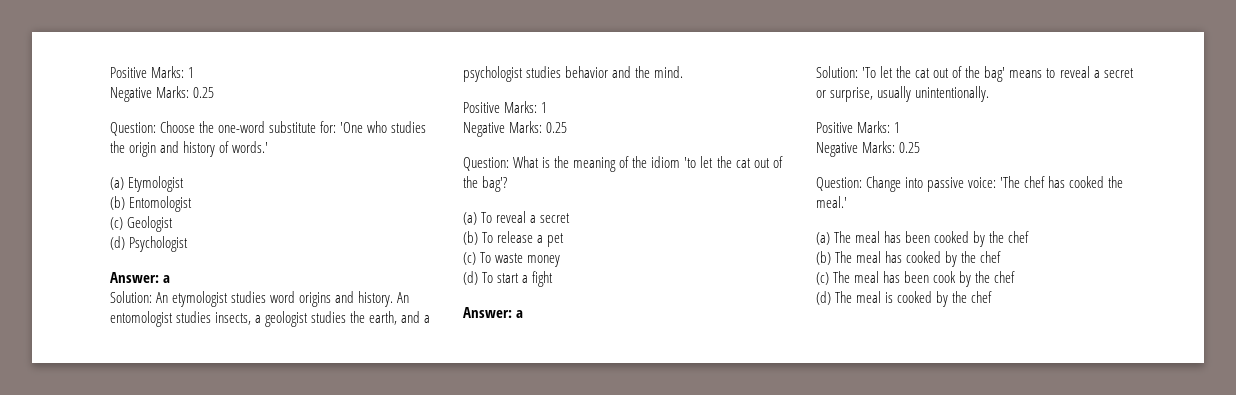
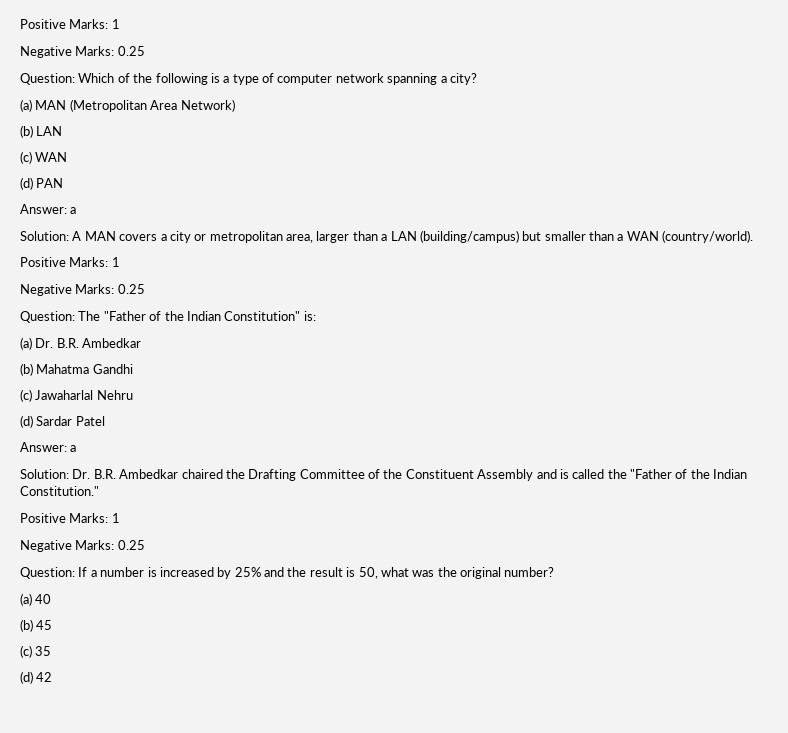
[110,66,195,78] [110,86,215,102] [110,121,427,136] [110,141,269,157] [110,176,185,192] [110,196,193,212] [110,216,174,232] [110,236,189,252] [110,272,171,283] [110,291,410,307] [110,311,431,327] [463,66,684,82] [463,101,548,113] [463,121,568,137] [463,156,783,172] [463,176,508,192] [463,211,571,225] [463,231,565,247] [463,252,561,267] [463,271,554,287] [463,307,524,318] [816,66,1134,82] [816,86,990,102] [816,121,901,133] [816,141,921,157] [816,176,1124,192] [816,196,847,208] [816,231,1030,247] [816,251,1002,267] [816,271,1016,287] [816,291,993,307] Positive Marks: 1 // Negative Marks: 0.25 // Question: Choose the one-word substitute for: 'One who studies the origin and history of words.' // (a) Etymologist // (b) Entomologist // (c) Geologist // (d) Psychologist // Answer: a // Solution: An etymologist studies word origins and history. An entomologist studies insects, a geologist studies the earth, and a psychologist studies behavior and the mind. // Positive Marks: 1 // Negative Marks: 0.25 // Question: What is the meaning of the idiom 'to let the cat out of the bag'? // (a) To reveal a secret // (b) To release a pet // (c) To waste money // (d) To start a fight // Answer: a // Solution: 'To let the cat out of the bag' means to reveal a secret or surprise, usually unintentionally. // Positive Marks: 1 // Negative Marks: 0.25 // Question: Change into passive voice: 'The chef has cooked the meal.' // (a) The meal has been cooked by the chef // (b) The meal has cooked by the chef // (c) The meal has been cook by the chef // (d) The meal is cooked by the chef -> [20,19,120,29] [20,46,145,58] [20,73,477,85] [20,99,235,112] [20,125,63,138] [20,151,68,164] [20,177,64,190] [20,204,77,214] [20,230,754,243] [20,257,120,267] [20,284,145,296] [20,311,316,323] [20,337,142,350] [20,363,133,376] [20,389,133,402] [20,415,105,428] [20,442,77,452] [20,469,748,481] [20,486,99,496] [20,513,120,523] [20,540,145,552] [20,567,555,579] [20,593,52,606] [20,619,53,632] [20,645,52,658] [20,671,53,684] Positive Marks: 1 // Negative Marks: 0.25 // Question: Which of the following is a type of computer network spanning a city? // (a) MAN (Metropolitan Area Network) // (b) LAN // (c) WAN // (d) PAN // Answer: a // Solution: A MAN covers a city or metropolitan area, larger than a LAN (building/campus) but smaller than a WAN (country/world). // Positive Marks: 1 // Negative Marks: 0.25 // Question: The "Father of the Indian Constitution" is: // (a) Dr. B.R. Ambedkar // (b) Mahatma Gandhi // (c) Jawaharlal Nehru // (d) Sardar Patel // Answer: a // Solution: Dr. B.R. Ambedkar chaired the Drafting Committee of the Constituent Assembly and is called the "Father of the Indian Constitution." // Positive Marks: 1 // Negative Marks: 0.25 // Question: If a number is increased by 25% and the result is 50, what was the original number? // (a) 40 // (b) 45 // (c) 35 // (d) 42

